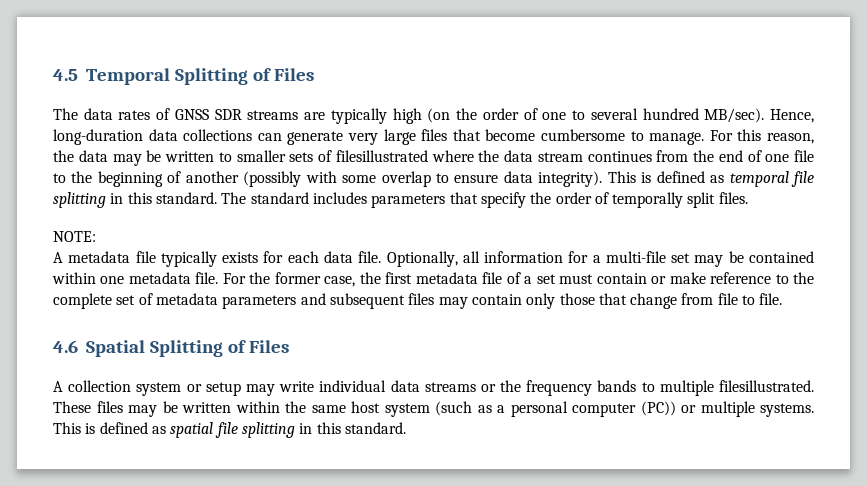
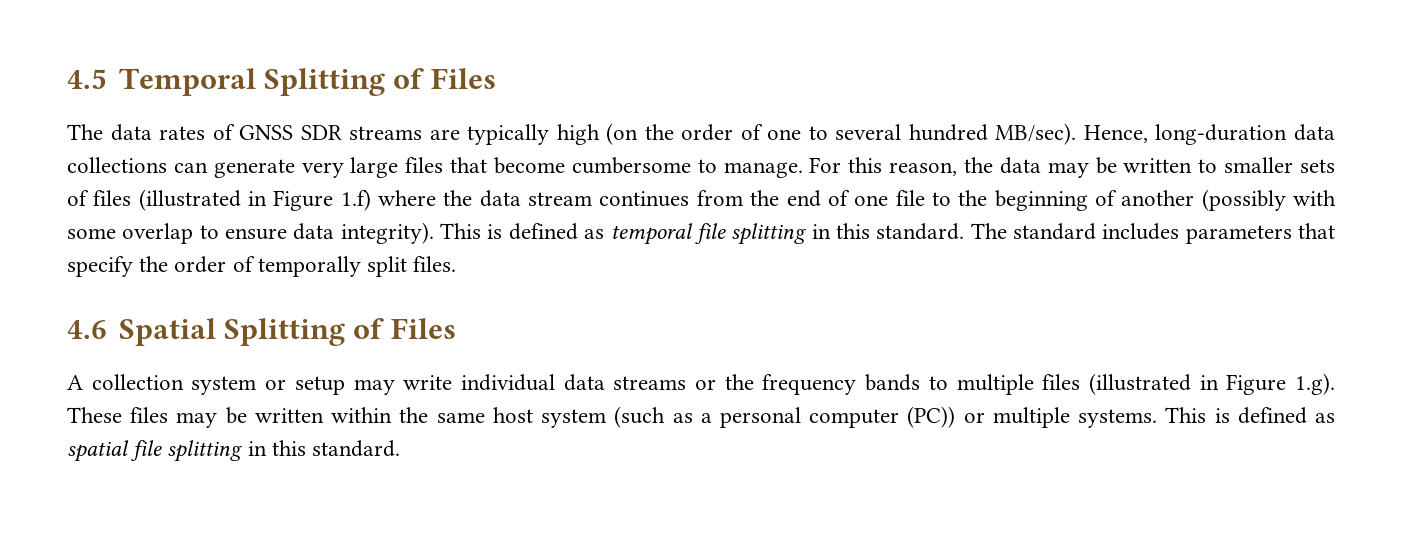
[335,150,428,162] filesillustrated -> [93,189,371,211] files (illustrated in Figure 1.f)
[53,231,96,242] [53,251,815,267] [52,272,815,287] [53,293,783,309] // NOTE: // A metadata file typically exists for each data file. Optionally, all information for a multi-file set may be contained within one metadata file. For the former case, the first metadata file of a set must contain or make reference to the complete set of metadata parameters and subsequent files may contain only those that change from file to file. -> (457, 264) none
[719,380,814,392] filesillustrated. -> [1042,373,1336,395] files (illustrated in Figure 1.g).

